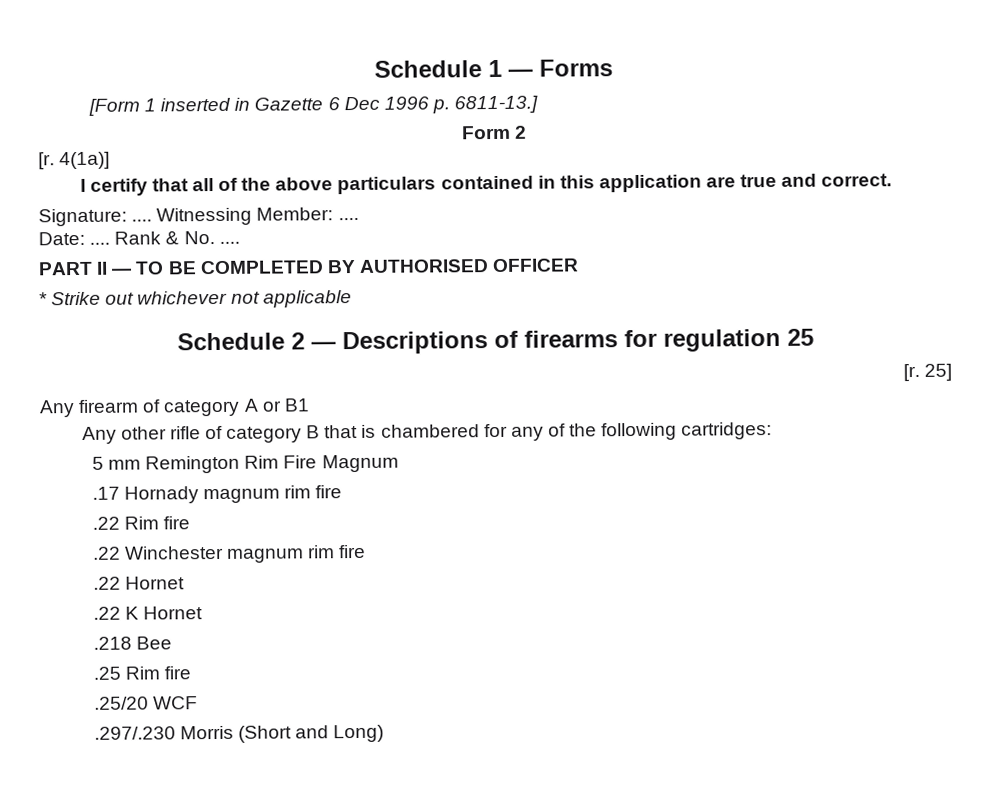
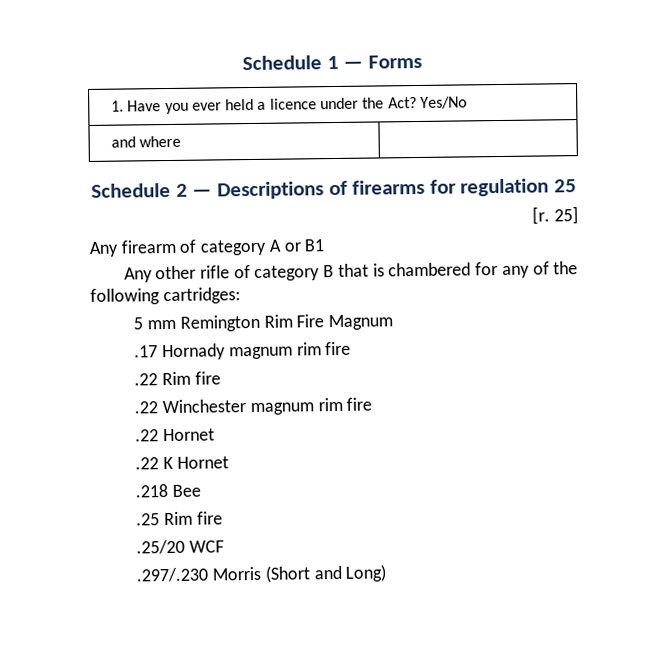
[87,95,539,116] [461,125,528,140] [38,151,111,170] [79,173,893,196] [38,207,359,227] [38,231,240,246] [38,258,580,276] [39,290,352,308] // [Form 1 inserted in Gazette 6 Dec 1996 p. 6811-13.] // Form 2 // [r. 4(1a)] // I certify that all of the above particulars contained in this application are true and correct. // Signature: .... Witnessing Member: .... // Date: .... Rank & No. .... // PART II — TO BE COMPLETED BY AUTHORISED OFFICER // * Strike out whichever not applicable -> [110,96,468,115] [110,135,182,148] // 1. Have you ever held a licence under the Act? Yes/No // and where |

